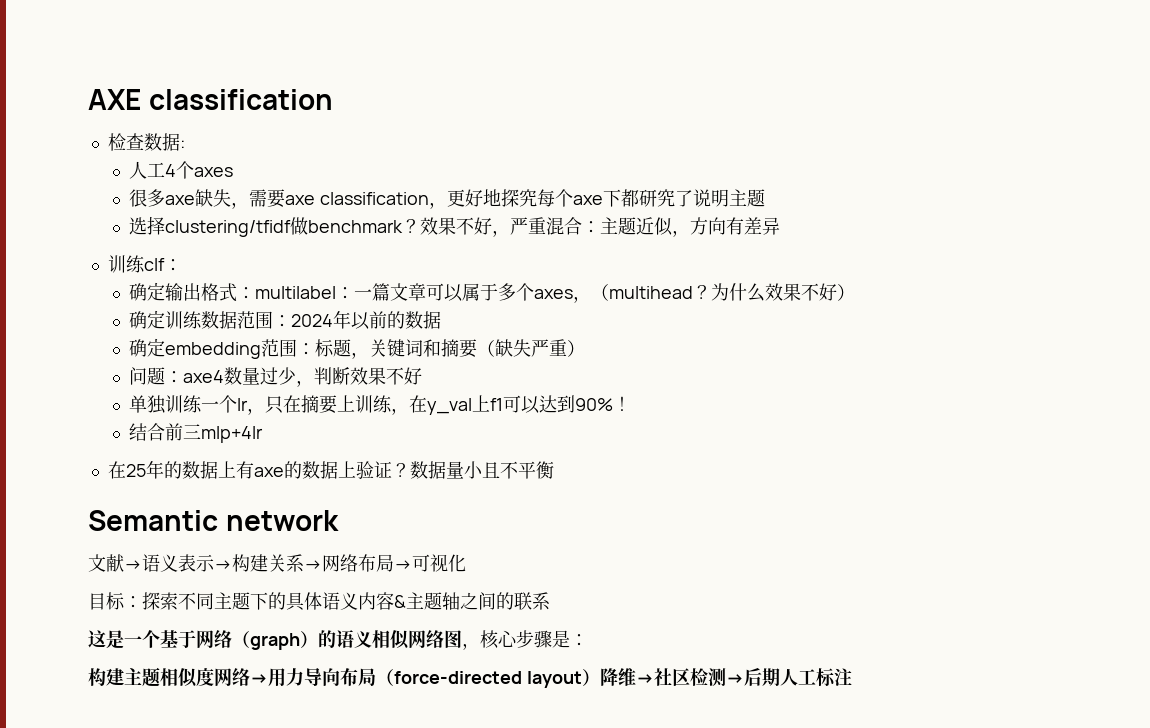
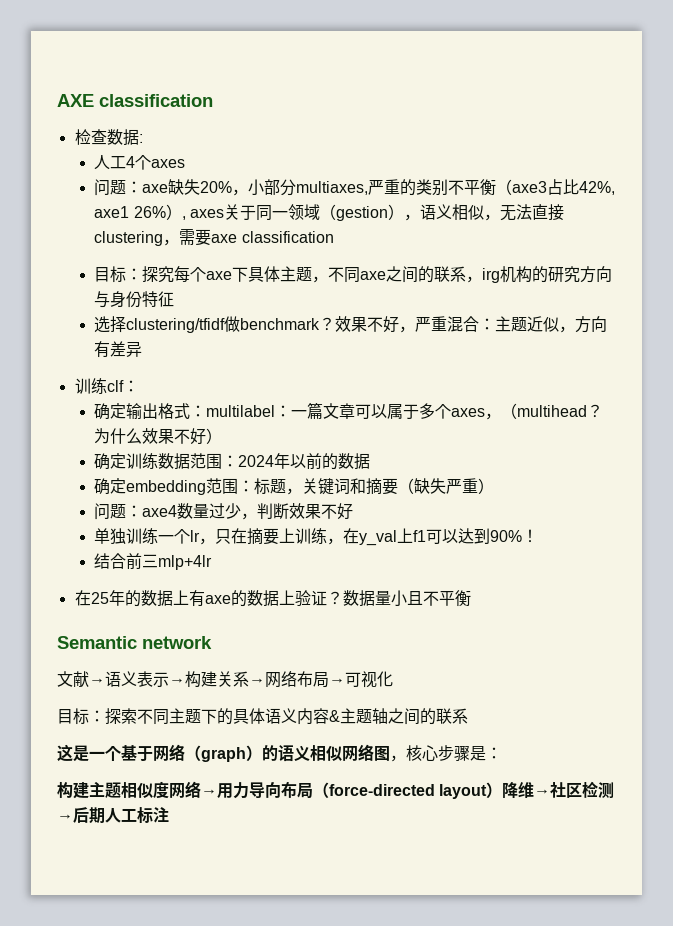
[128,189,165,207] 很多 -> [94,179,143,196] 问题：
(231, 198) none -> [200,179,616,196] [94,204,565,221] [94,231,164,246] 20%，小部分multiaxes,严重的类别不平衡（axe3占比42%, axe1 26%）, axes关于同一领域（gestion），语义相似，无法直接clustering
[428,189,501,209] ，更好地 -> [94,266,143,283] // 目标：
[620,189,765,207] 都研究了说明主题 -> [248,266,613,283] [94,291,175,308] 具体主题，不同axe之间的联系，irg机构的研究方向与身份特征

